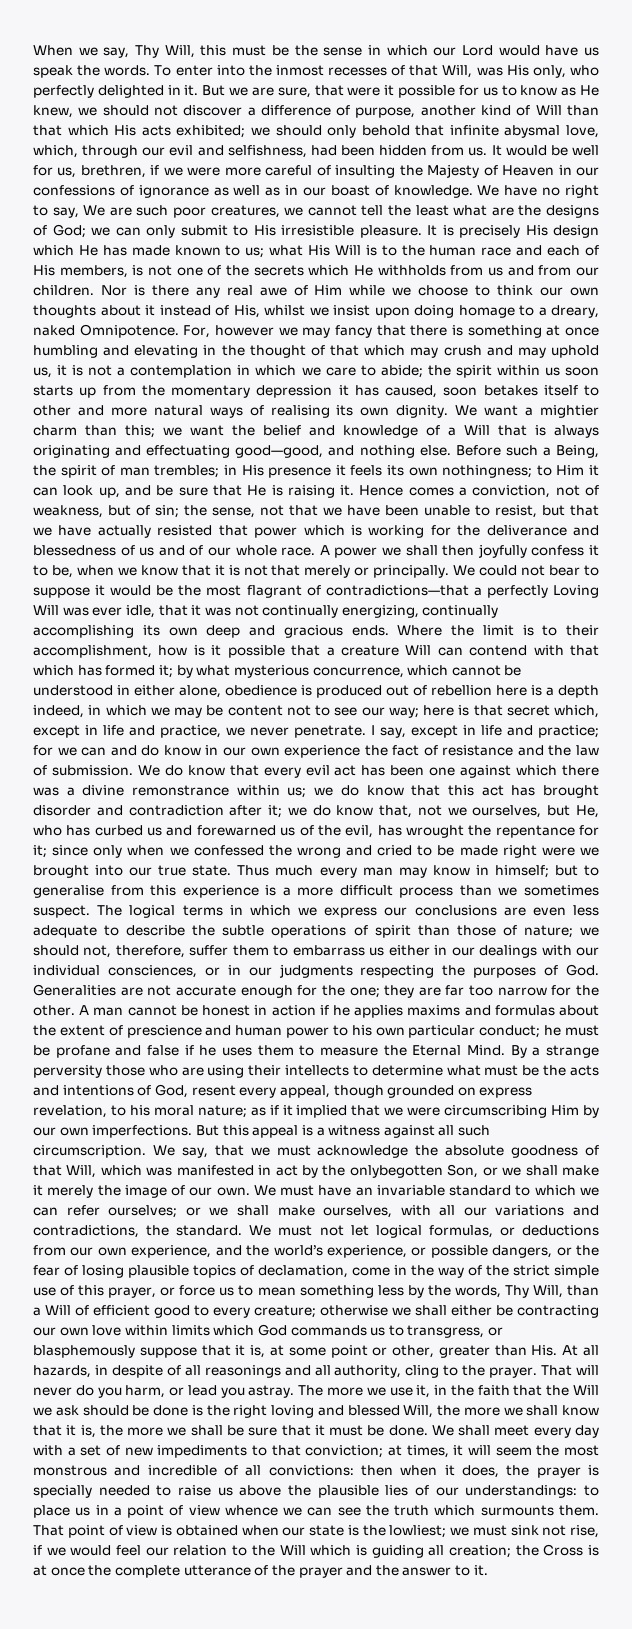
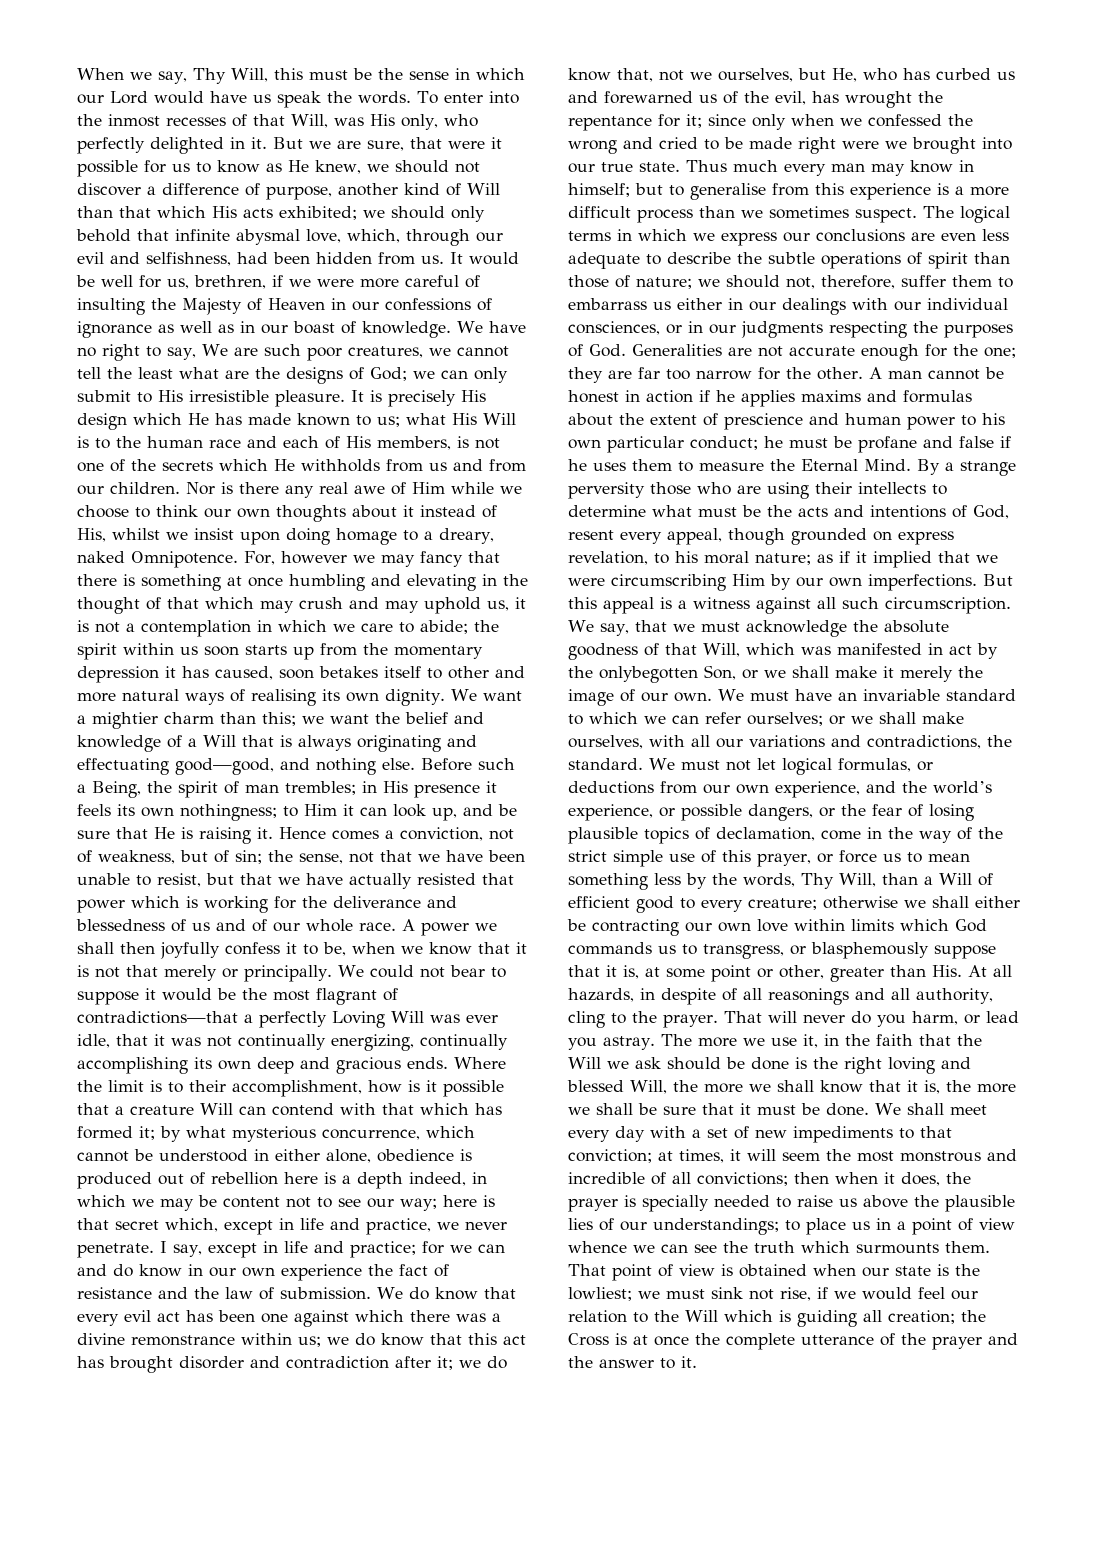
[268,1465,354,1476] convictions: -> [697,1172,788,1186] convictions;
[465,1485,578,1498] understandings: -> [653,1218,779,1235] understandings;

